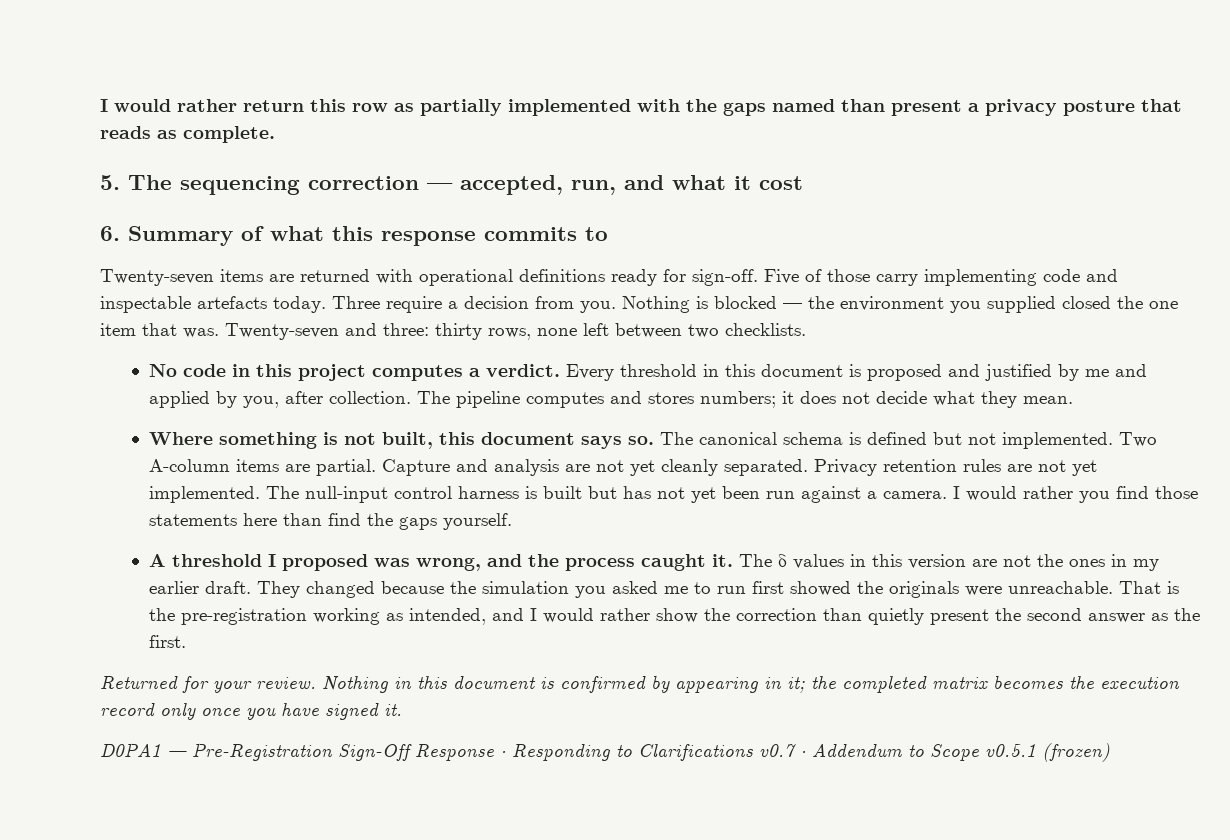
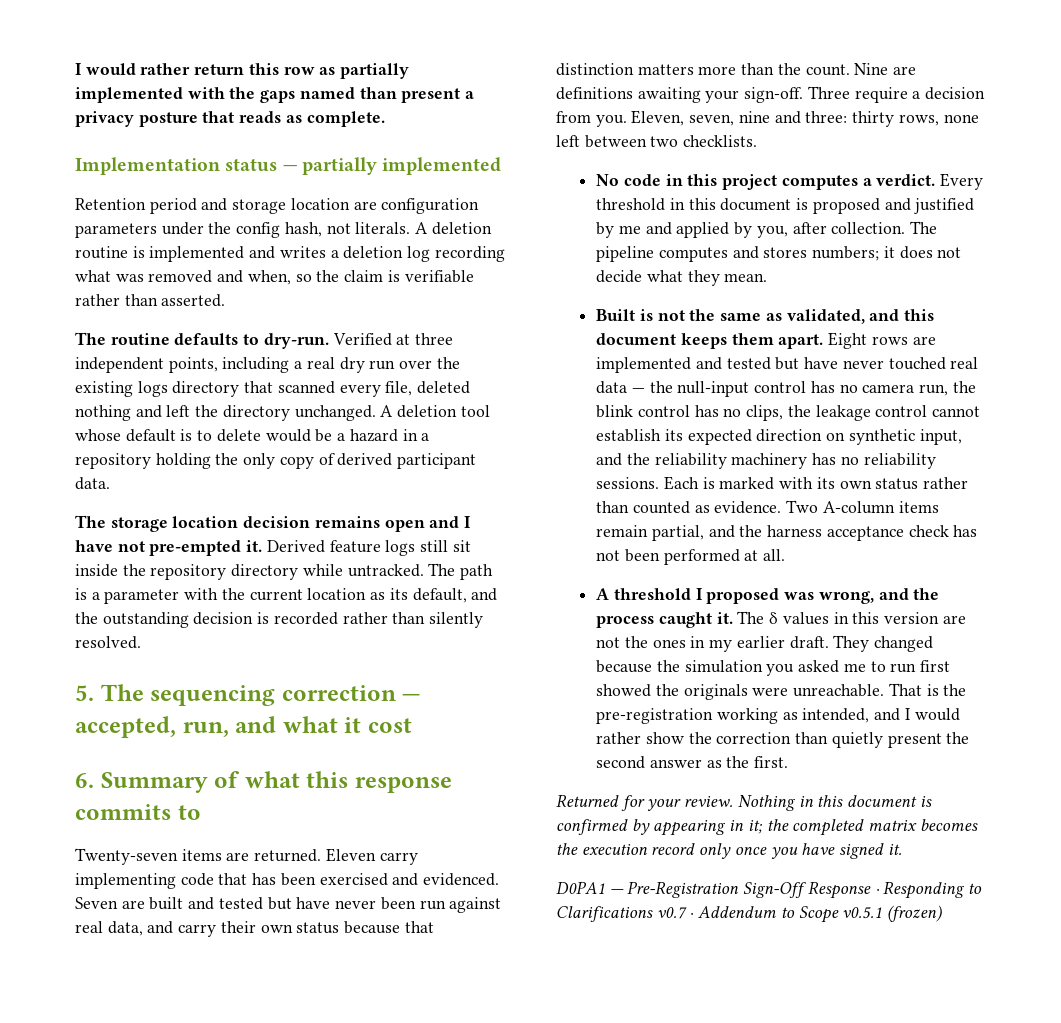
(275, 134) none -> [75,157,502,175] [75,198,480,214] [75,222,492,238] [75,246,505,262] [75,270,474,285] [75,294,226,307] [75,332,454,349] [75,357,460,373] [75,381,471,397] [75,405,490,421] [75,429,430,442] [75,453,477,469] [75,477,110,490] [75,515,472,532] [75,540,471,556] [75,563,494,580] [75,588,498,604] [75,612,484,628] [75,636,141,649] // Implementation status — partially implemented // Retention period and storage location are configuration parameters under the config hash, not literals. A deletion routine is implemented and writes a deletion log recording what was removed and when, so the claim is verifiable rather than asserted. // The routine defaults to dry-run. Verified at three independent points, including a real dry run over the existing logs directory that scanned every file, deleted nothing and left the directory unchanged. A deletion tool whose default is to delete would be a hazard in a repository holding the only copy of derived participant data. // The storage location decision remains open and I have not pre-empted it. Derived feature logs still sit inside the repository directory while untracked. The path is a parameter with the current location as its default, and the outstanding decision is recorded rather than silently resolved.
[300,269,1118,286] [100,296,326,313] returned with operational definitions ready for sign-off. Five of those carry implementing code and inspectable artefacts today. -> [254,848,418,865] [75,873,500,889] [75,897,502,913] [75,921,434,937] [556,63,917,76] [556,87,804,103] returned. Eleven carry implementing code that has been exercised and evidenced. Seven are built and tested but have never been run against real data, and carry their own status because that distinction matters more than the count. Nine are definitions awaiting your sign-off.
[622,296,1178,313] [100,323,339,340] Nothing is blocked — the environment you supplied closed the one item that was. Twenty-seven -> [631,110,770,126] Eleven, seven, nine
[148,432,1157,449] [148,459,1097,476] [148,486,1198,503] [148,513,512,530] Where something is not built, this document says so. The canonical schema is defined but not implemented. Two A-column items are partial. Capture and analysis are not yet cleanly separated. Privacy retention rules are not yet implemented. The null-input control harness is built but has not yet been run against a camera. I would rather you find those statements here than find the gaps yourself. -> [596,309,934,324] [596,332,936,349] [596,357,979,373] [596,381,976,397] [596,405,980,421] [596,429,962,445] [596,453,936,469] [596,476,968,490] [596,500,939,514] [596,525,978,541] [596,549,786,565] Built is not the same as validated, and this document keeps them apart. Eight rows are implemented and tested but have never touched real data — the null-input control has no camera run, the blink control has no clips, the leakage control cannot establish its expected direction on synthetic input, and the reliability machinery has no reliability sessions. Each is marked with its own status rather than counted as evidence. Two A-column items remain partial, and the harness acceptance check has not been performed at all.

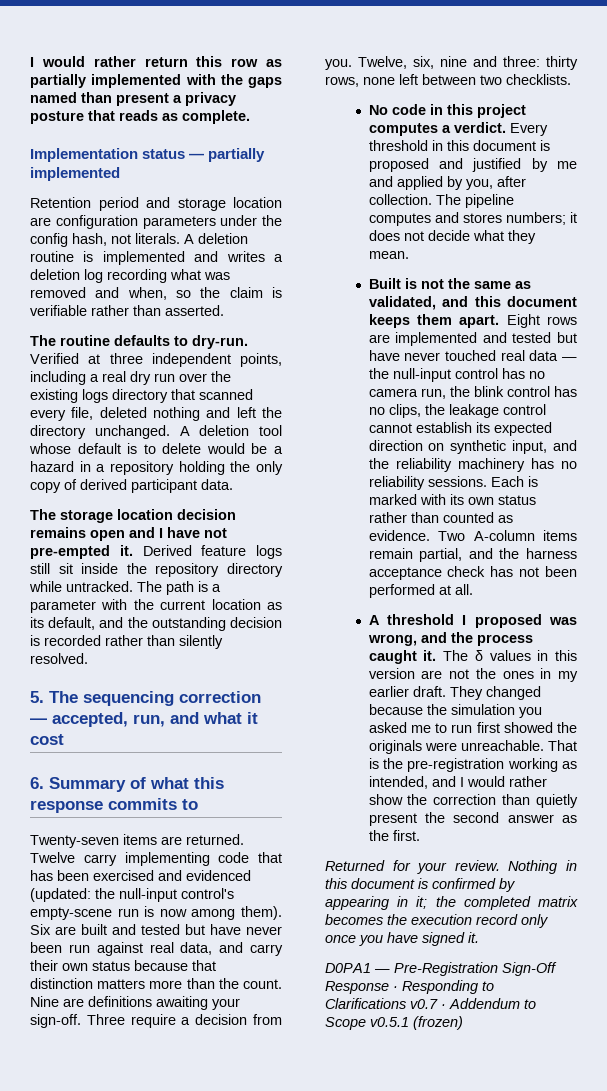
[325,848,376,862] Eleven -> [30,852,75,863] Twelve
[423,873,500,886] [75,897,118,909] evidenced. Seven -> [186,870,251,881] [30,888,234,902] [30,906,282,920] [30,924,51,935] evidenced (updated: the null-input control's empty-scene run is now among them). Six
[631,110,735,126] Eleven, seven, -> [358,56,434,69] Twelve, six,

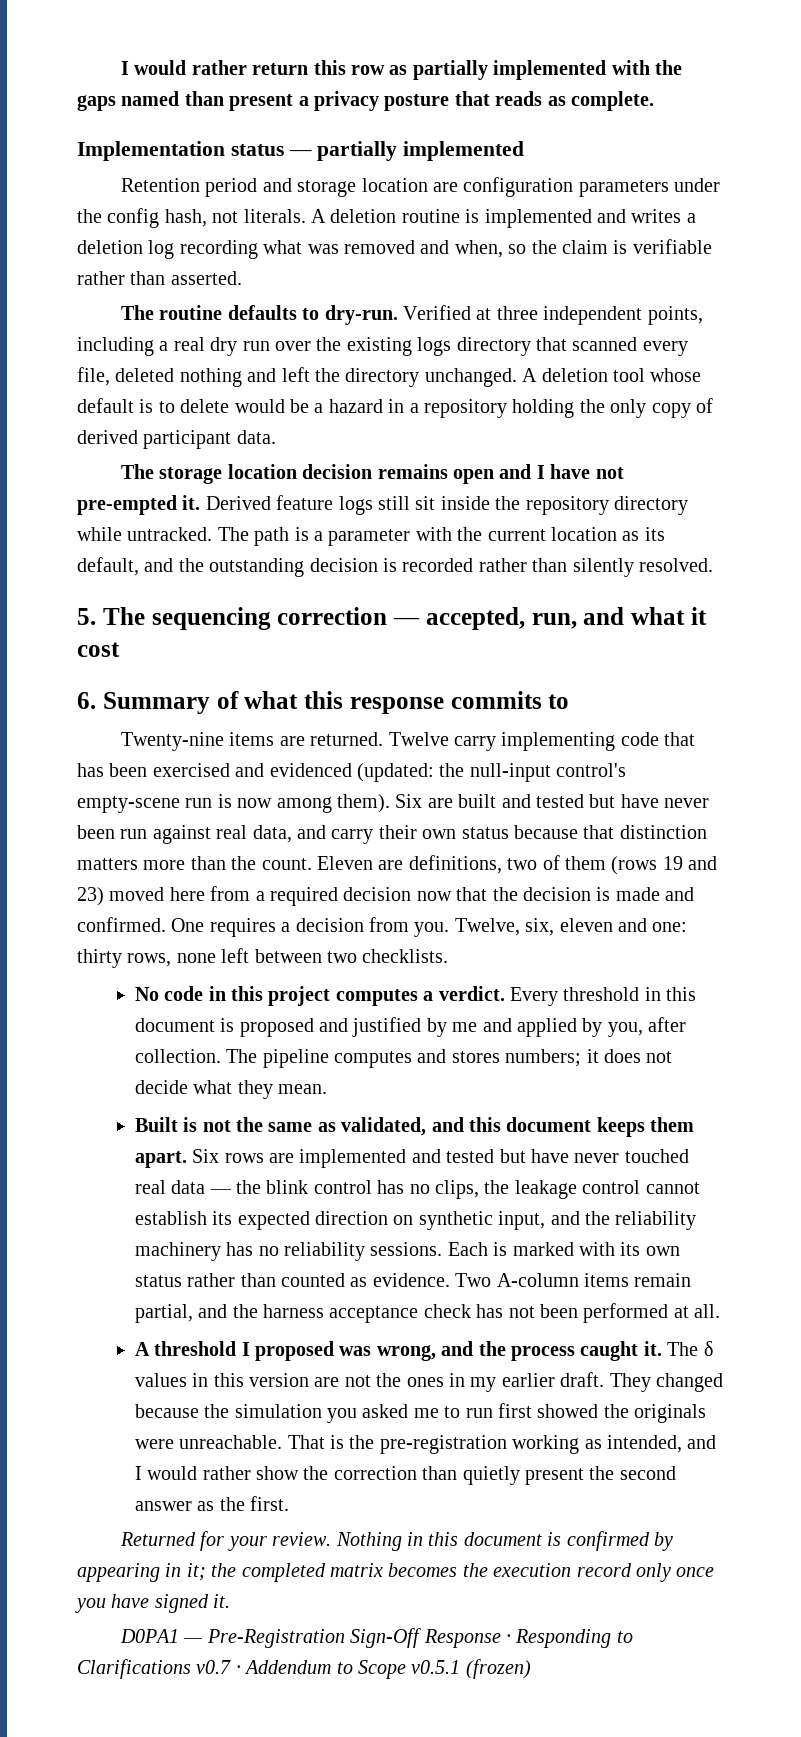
[30,835,119,848] Twenty-seven -> [121,732,225,751] Twenty-nine
[30,996,240,1010] [30,1014,176,1028] Nine are definitions awaiting your sign-off. Three require -> [317,855,718,875] [77,886,695,906] [77,917,276,937] Eleven are definitions, two of them (rows 19 and 23) moved here from a required decision now that the decision is made and confirmed. One requires
[440,56,540,67] nine and three: -> [559,918,688,932] eleven and one:
[506,314,540,328] Eight -> [192,1149,220,1163] Six
[392,368,545,382] [368,386,470,399] null-input control has no camera run, the -> (261, 1187) none

